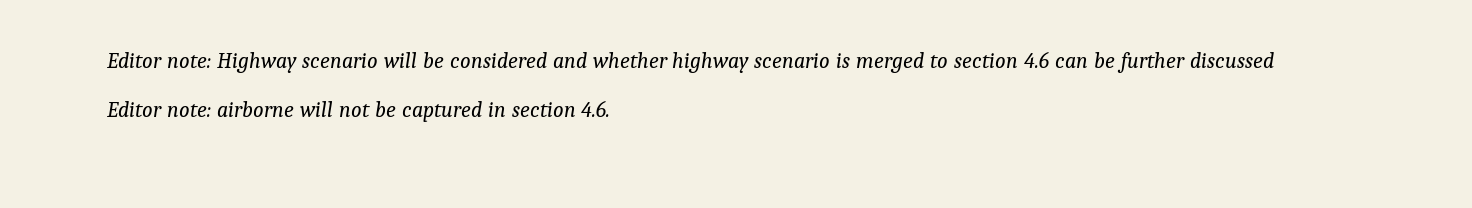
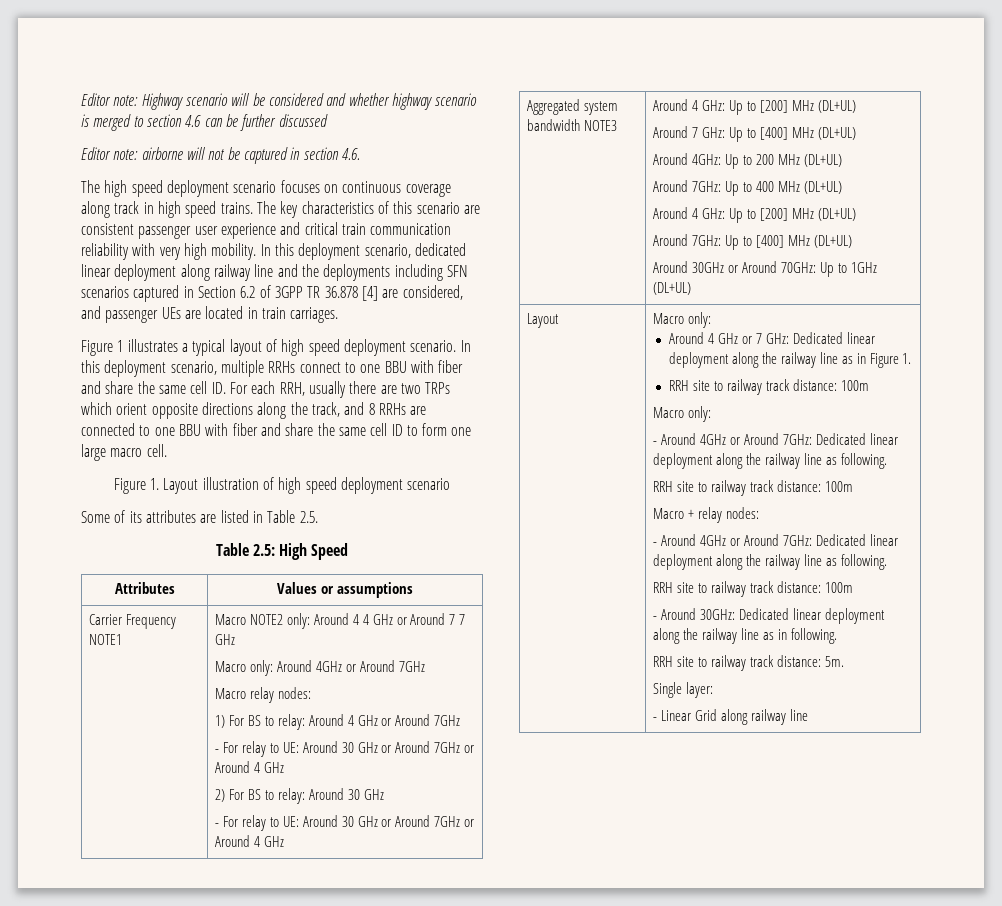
(611, 108) none -> [81,180,451,197] [81,201,480,218] [81,222,452,239] [81,243,466,260] [81,264,468,281] [81,285,463,302] [81,306,339,323] [81,339,471,356] [81,360,464,377] [81,381,451,398] [81,402,427,419] [81,423,472,436] [81,444,167,461] [113,477,451,494] [81,510,318,523] [215,543,349,560] [114,582,175,594] [277,582,413,598] [89,614,177,629] [89,634,123,645] [215,613,466,629] [215,634,236,645] [215,660,425,676] [215,687,311,703] [215,714,461,730] [215,741,475,757] [215,761,284,773] [215,788,384,804] [215,815,475,831] [215,835,284,847] [527,99,619,115] [527,119,618,131] [653,99,856,115] [653,126,856,142] [653,153,842,169] [653,180,842,196] [653,207,856,223] [653,234,852,250] [653,261,877,277] [653,282,692,295] [527,313,560,328] [653,312,712,328] [669,332,875,344] [669,352,912,368] [669,379,869,395] [653,406,712,422] [653,433,898,445] [653,453,887,469] [653,480,853,496] [653,507,759,523] [653,534,898,546] [653,554,887,570] [653,581,853,597] [653,608,885,624] [653,628,837,644] [653,655,844,671] [653,682,714,698] [653,709,808,725] // The high speed deployment scenario focuses on continuous coverage along track in high speed trains. The key characteristics of this scenario are consistent passenger user experience and critical train communication reliability with very high mobility. In this deployment scenario, dedicated linear deployment along railway line and the deployments including SFN scenarios captured in Section 6.2 of 3GPP TR 36.878 [4] are considered, and passenger UEs are located in train carriages. // Figure 1 illustrates a typical layout of high speed deployment scenario. In this deployment scenario, multiple RRHs connect to one BBU with fiber and share the same cell ID. For each RRH, usually there are two TRPs which orient opposite directions along the track, and 8 RRHs are connected to one BBU with fiber and share the same cell ID to form one large macro cell. // Figure 1. Layout illustration of high speed deployment scenario // Some of its attributes are listed in Table 2.5. // Table 2.5: High Speed // Attributes | Values or assumptions // Carrier Frequency NOTE1 | Macro NOTE2 only: Around 4 4 GHz or Around 7 7 GHz // Macro only: Around 4GHz or Around 7GHz // Macro relay nodes: // 1) For BS to relay: Around 4 GHz or Around 7GHz // - For relay to UE: Around 30 GHz or Around 7GHz or Around 4 GHz // 2) For BS to relay: Around 30 GHz // - For relay to UE: Around 30 GHz or Around 7GHz or Around 4 GHz // Aggregated system bandwidth NOTE3 | Around 4 GHz: Up to [200] MHz (DL+UL) // Around 7 GHz: Up to [400] MHz (DL+UL) // Around 4GHz: Up to 200 MHz (DL+UL) // Around 7GHz: Up to 400 MHz (DL+UL) // Around 4 GHz: Up to [200] MHz (DL+UL) // Around 7GHz: Up to [400] MHz (DL+UL) // Around 30GHz or Around 70GHz: Up to 1GHz (DL+UL) // Layout | Macro only: // Around 4 GHz or 7 GHz: Dedicated linear deployment along the railway line as in Figure 1. // RRH site to railway track distance: 100m // Macro only: // - Around 4GHz or Around 7GHz: Dedicated linear deployment along the railway line as following. // RRH site to railway track distance: 100m // Macro + relay nodes: // - Around 4GHz or Around 7GHz: Dedicated linear deployment along the railway line as following. // RRH site to railway track distance: 100m // - Around 30GHz: Dedicated linear deployment along the railway line as in following. // RRH site to railway track distance: 5m. // Single layer: // - Linear Grid along railway line

